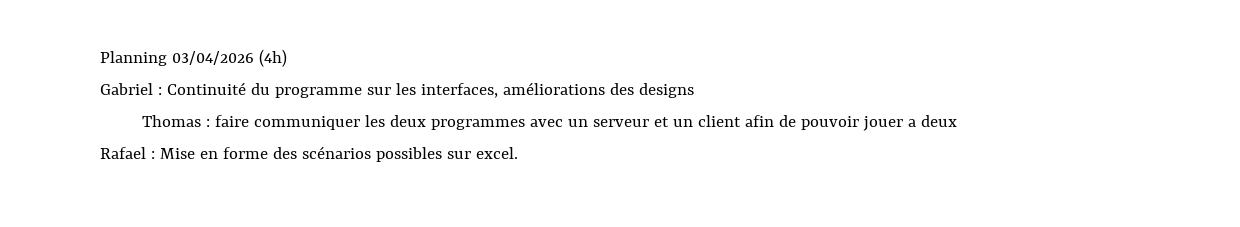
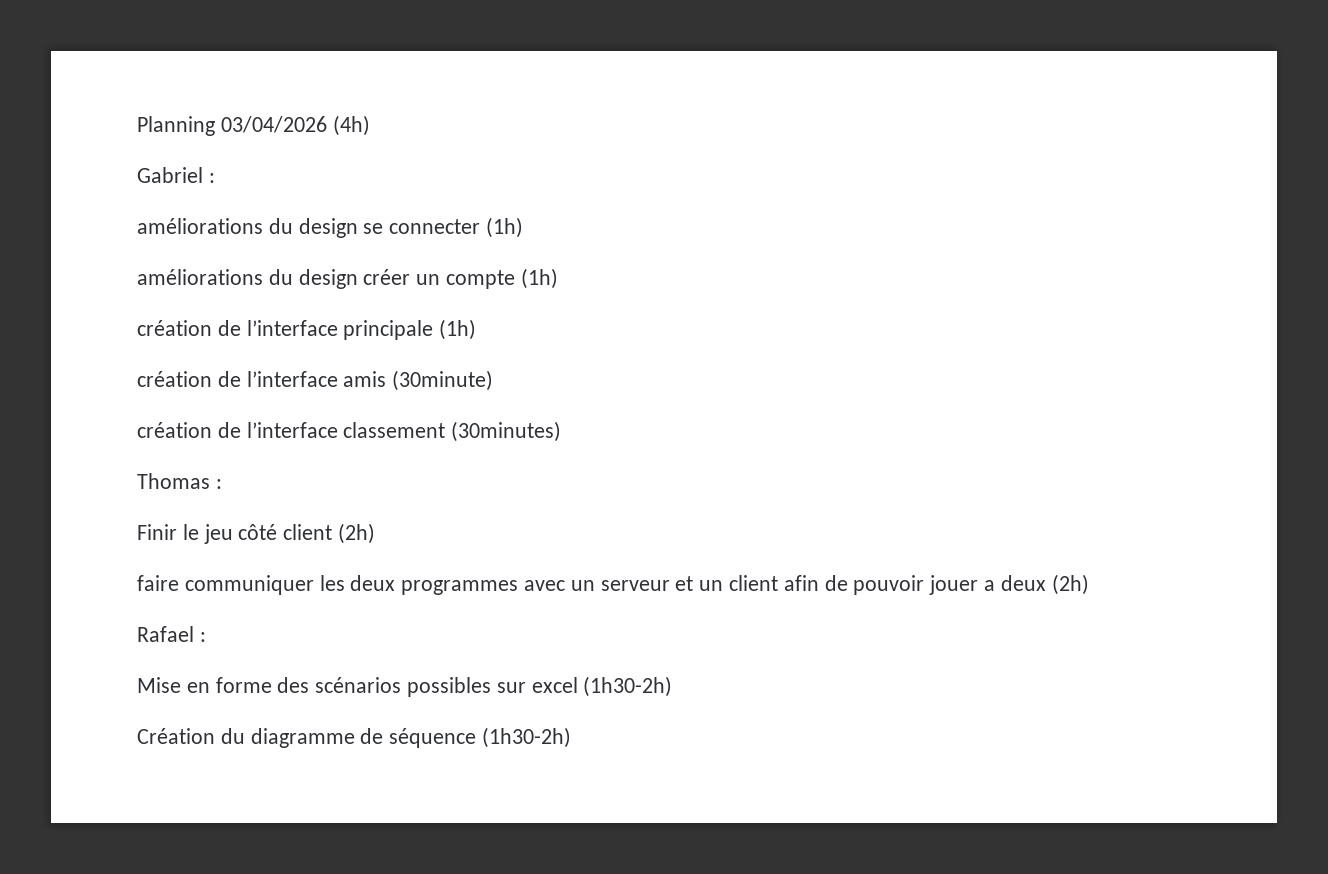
[166,82,694,98] [141,115,210,127] Continuité du programme sur les interfaces, améliorations des designs // Thomas : -> [137,217,524,238] [137,268,558,289] [137,319,477,340] [137,370,494,391] [137,421,562,442] [137,473,222,489] [137,523,376,544] // améliorations du design se connecter (1h) // améliorations du design créer un compte (1h) // création de l’interface principale (1h) // création de l’interface amis (30minute) // création de l’interface classement (30minutes) // Thomas : // Finir le jeu côté client (2h) //
(957, 121) none -> [1051,574,1089,595] (2h)
(155, 155) none -> (206, 637) //
[475,147,518,159] excel. -> [531,676,673,697] [137,727,572,748] excel (1h30-2h) // Création du diagramme de séquence (1h30-2h)

